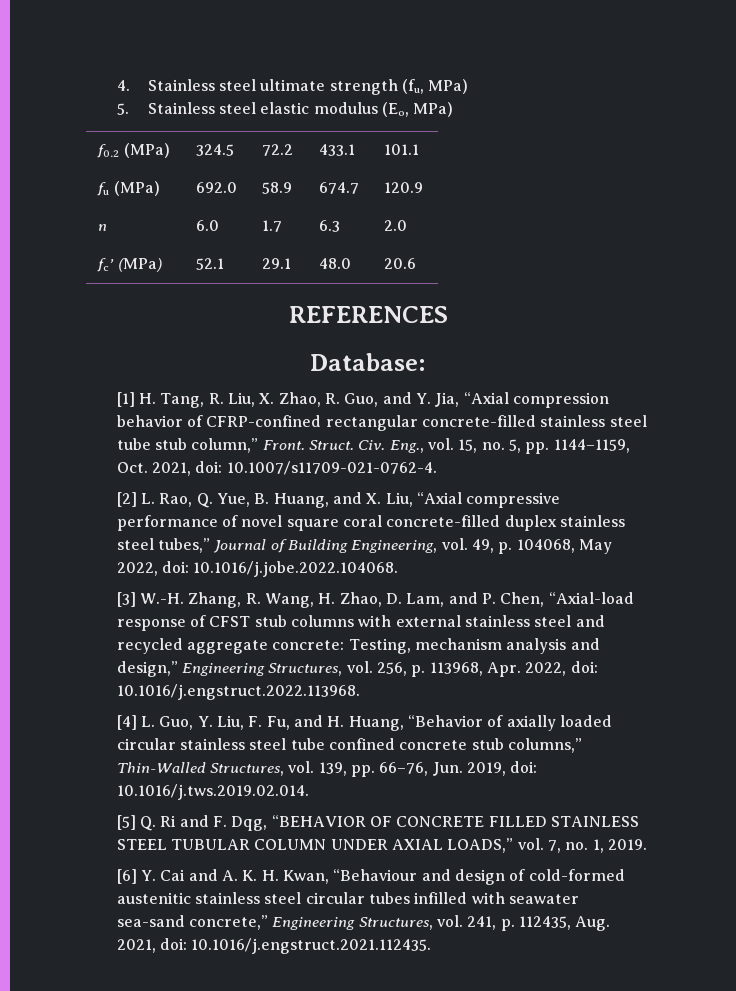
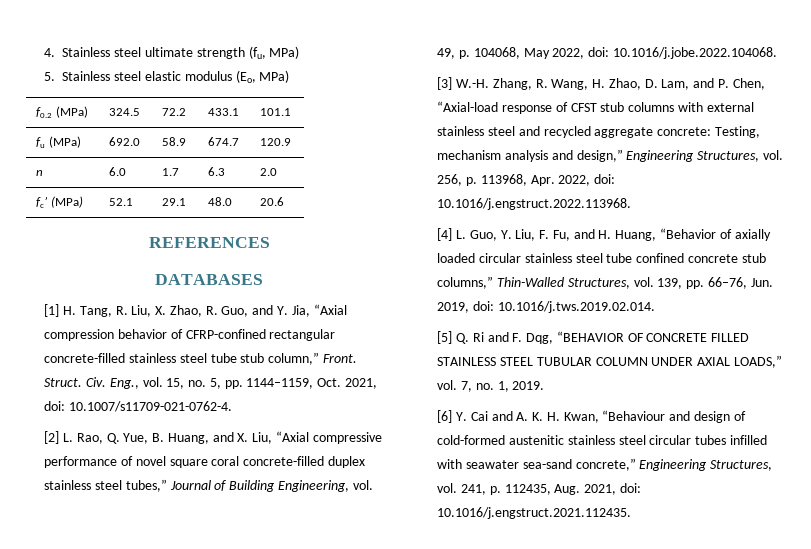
[310,353,426,371] Database: -> [155,274,263,285] DATABASES

